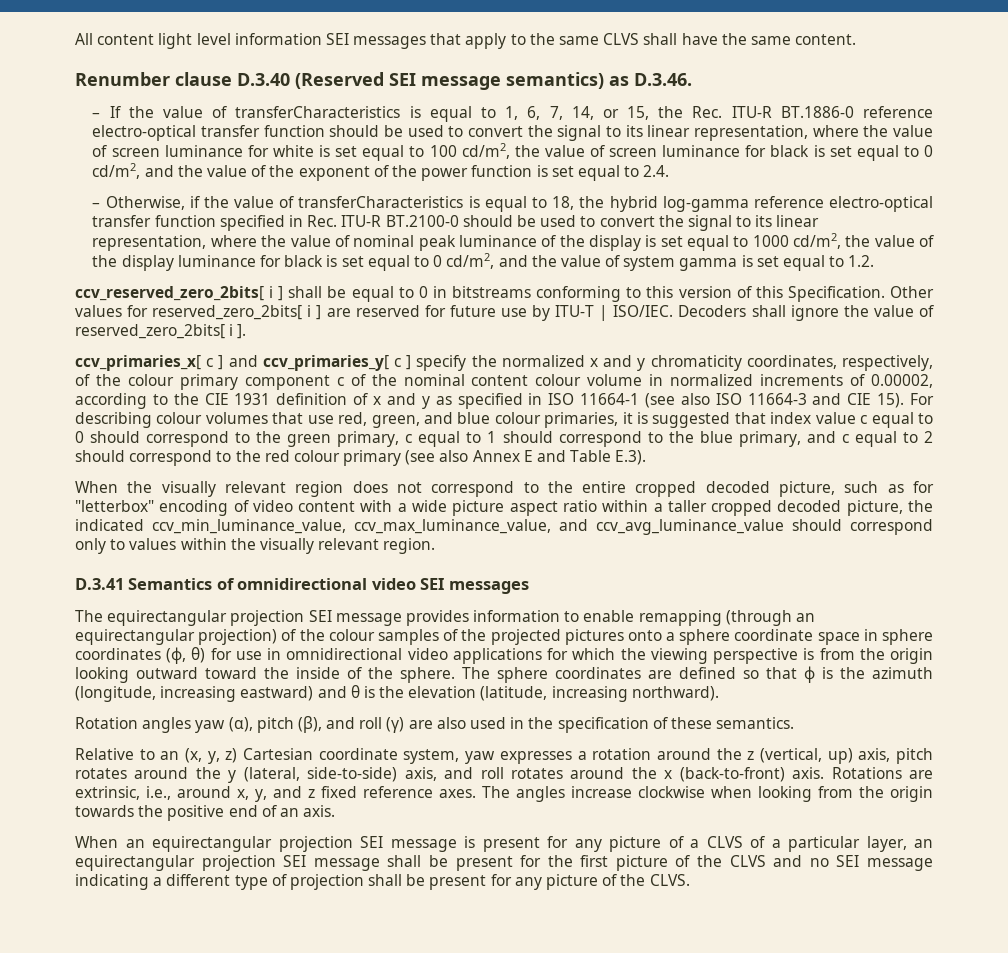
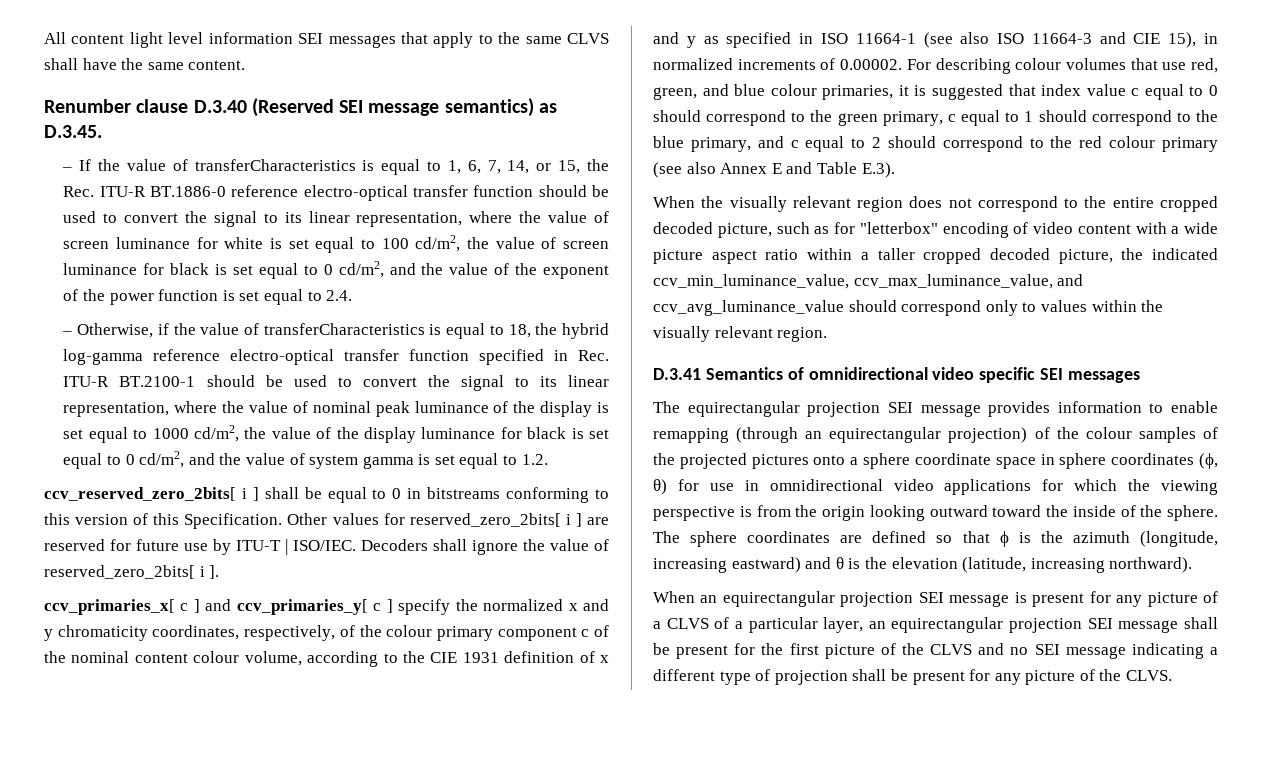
[634,73,692,86] D.3.46. -> [44,125,102,138] D.3.45.
[385,215,459,227] BT.2100-0 -> [119,376,196,387] BT.2100-1
[587,374,933,388] volume in normalized increments of 0.00002, -> [244,651,302,666] volume,
[877,393,905,408] 15). -> [1168,32,1218,48] [653,58,903,70] 15), in normalized increments of 0.00002.
(416, 584) none -> [979,367,1036,383] specific
[75,716,795,733] [75,748,934,764] [75,767,933,783] [75,786,933,802] [75,805,336,821] // Rotation angles yaw (α), pitch (β), and roll (γ) are also used in the specification of these semantics. // Relative to an (x, y, z) Cartesian coordinate system, yaw expresses a rotation around the z (vertical, up) axis, pitch rotates around the y (lateral, side-to-side) axis, and roll rotates around the x (back-to-front) axis. Rotations are extrinsic, i.e., around x, y, and z fixed reference axes. The angles increase clockwise when looking from the origin towards the positive end of an axis. -> (1193, 565) none

